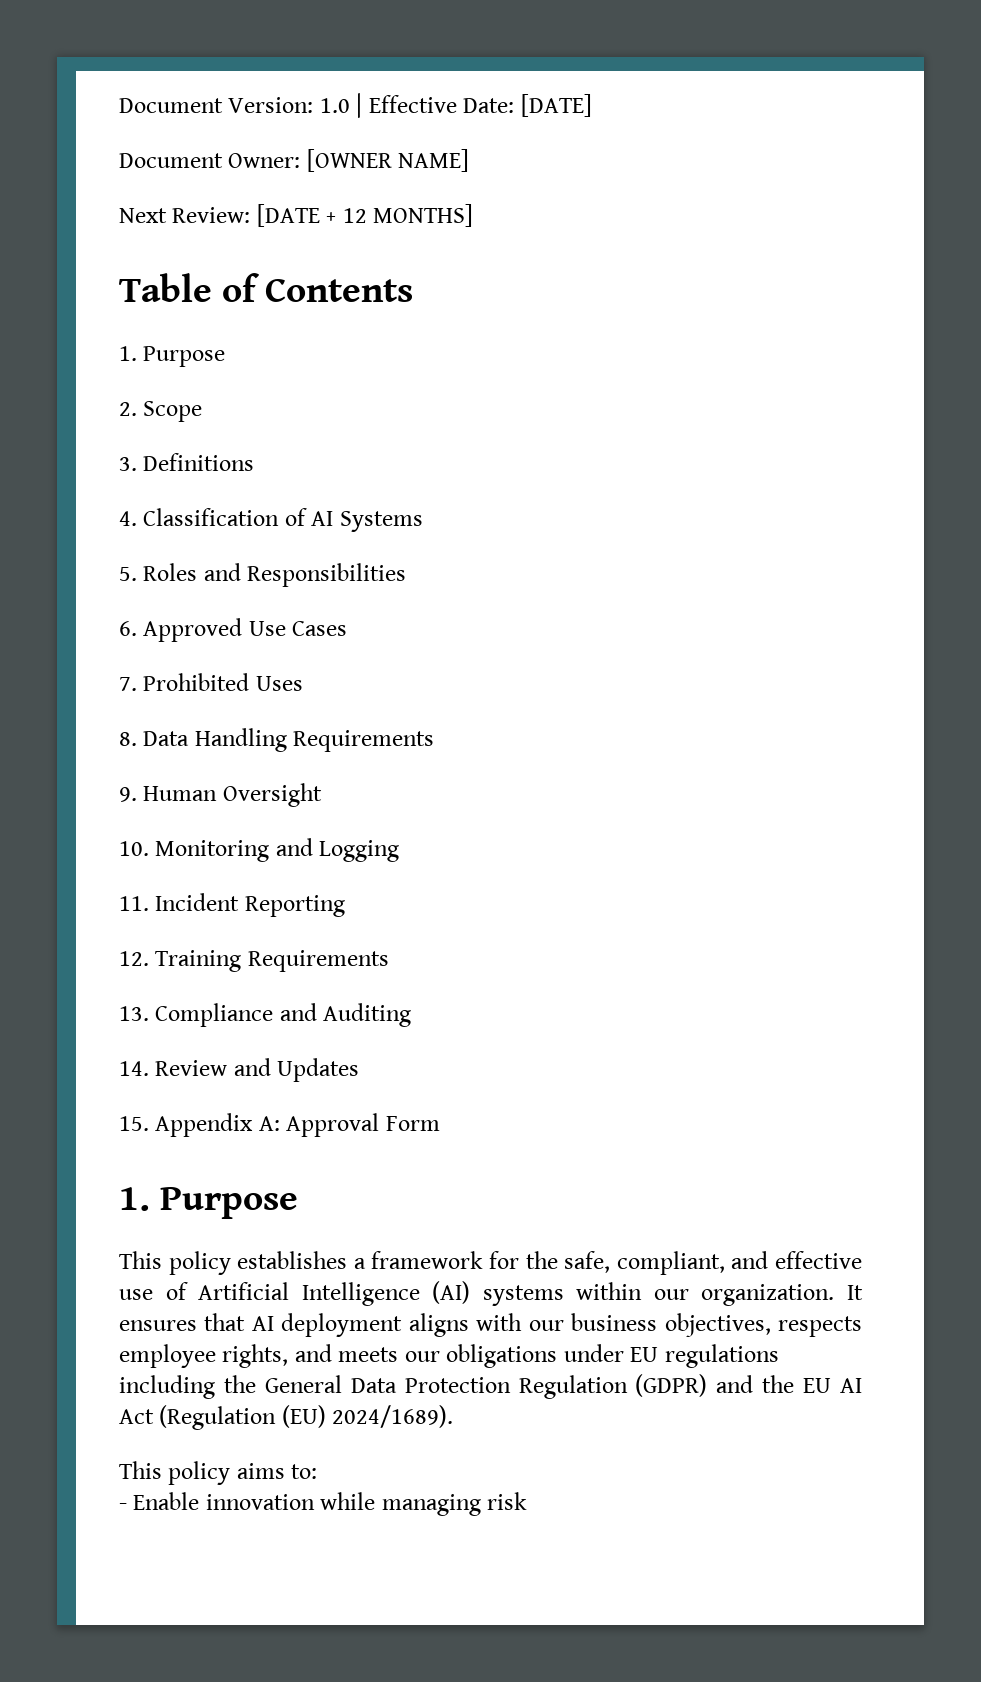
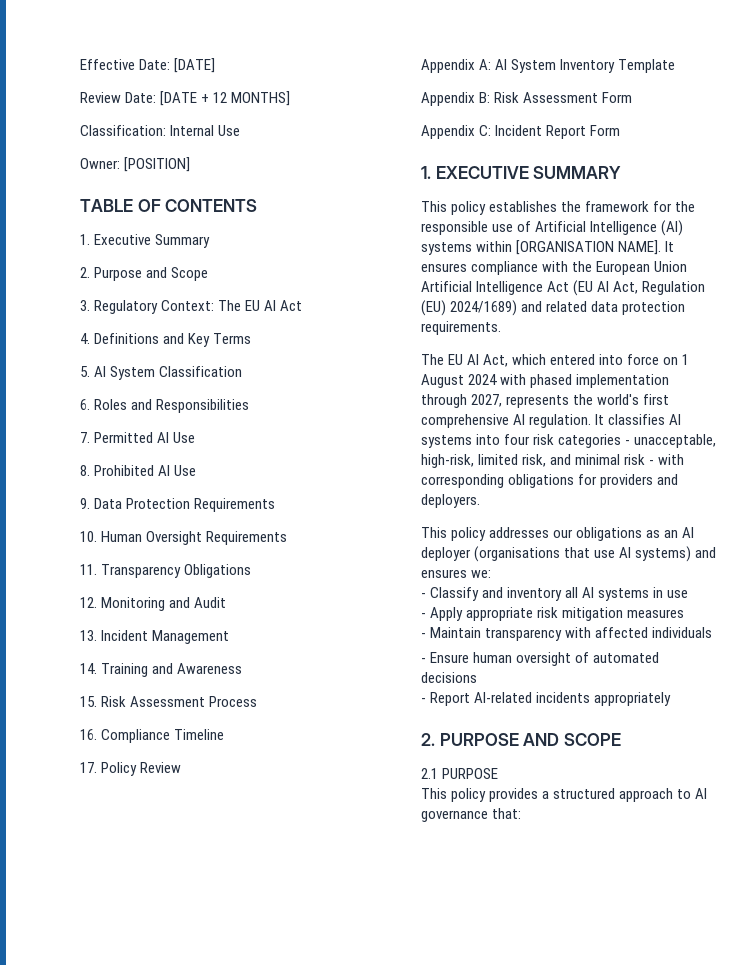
[119,93,363,118] Document Version: 1.0 | -> (80, 64) none
[119,149,470,172] [119,204,474,227] [119,273,414,302] [119,346,226,367] [119,402,137,416] Document Owner: [OWNER NAME] // Next Review: [DATE + 12 MONTHS] // Table of Contents // 1. Purpose // 2. -> [80,91,291,106] [80,125,241,136] [80,157,191,172] [80,199,258,212] [80,234,211,248] [80,267,168,281] Review Date: [DATE + 12 MONTHS] // Classification: Internal Use // Owner: [POSITION] // TABLE OF CONTENTS // 1. Executive Summary // 2. Purpose and
[143,453,255,471] [119,508,423,532] [119,563,407,587] [119,618,348,642] [119,673,303,691] [119,728,435,752] [119,787,137,802] Definitions // 4. Classification of AI Systems // 5. Roles and Responsibilities // 6. Approved Use Cases // 7. Prohibited Uses // 8. Data Handling Requirements // 9. -> [94,300,303,314] [80,333,252,347] [80,366,243,380] [80,399,250,413] [80,432,196,443] [80,465,197,476] [80,498,276,512] [80,531,97,542] Regulatory Context: The EU AI Act // 4. Definitions and Key Terms // 5. AI System Classification // 6. Roles and Responsibilities // 7. Permitted AI Use // 8. Prohibited AI Use // 9. Data Protection Requirements // 10.
[119,838,400,862] [119,893,345,917] [119,950,389,972] [119,1003,412,1027] [119,1058,360,1082] [119,1113,380,1137] // 10. Monitoring and Logging // 11. Incident Reporting // 12. Training Requirements // 13. Compliance and Auditing // 14. Review and Updates // 15. Appendix A: Approval -> [206,531,288,545] [80,564,252,578] [80,597,227,611] [80,630,230,644] [80,663,243,677] [80,696,258,707] [80,729,225,743] [80,762,182,776] [421,59,676,73] [421,92,633,106] [421,125,587,139] Requirements // 11. Transparency Obligations // 12. Monitoring and Audit // 13. Incident Management // 14. Training and Awareness // 15. Risk Assessment Process // 16. Compliance Timeline // 17. Policy Review // Appendix A: AI System Inventory Template // Appendix B: Risk Assessment Form // Appendix C: Incident Report
[160,1187,299,1219] Purpose -> [435,166,622,179] EXECUTIVE SUMMARY
[353,1258,366,1269] a -> [561,201,582,212] the
[564,1251,862,1275] safe, compliant, and effective -> [421,221,488,235] responsible
[653,1284,863,1306] [119,1313,862,1337] [119,1344,779,1368] [119,1374,862,1399] [119,1405,454,1430] [119,1461,318,1485] [119,1492,528,1516] our organization. It ensures that AI deployment aligns with our business objectives, respects employee rights, and meets our obligations under EU regulations including the General Data Protection Regulation (GDPR) and the EU AI Act (Regulation (EU) 2024/1689). // This policy aims to: // - Enable innovation while managing risk -> [516,240,675,255] [421,261,688,275] [421,280,706,296] [421,300,686,316] [421,321,501,335] [421,354,690,367] [421,374,670,388] [421,394,670,408] [421,414,682,428] [421,434,717,448] [421,454,685,468] [421,474,679,488] [421,494,480,508] [421,527,695,541] [421,546,717,562] [421,569,492,578] [421,587,689,601] [421,607,685,621] [421,627,713,641] [421,652,660,666] [421,672,477,683] [421,692,672,706] [421,733,621,746] [421,768,499,779] [421,788,708,802] [421,808,522,822] [ORGANISATION NAME]. It ensures compliance with the European Union Artificial Intelligence Act (EU AI Act, Regulation (EU) 2024/1689) and related data protection requirements. // The EU AI Act, which entered into force on 1 August 2024 with phased implementation through 2027, represents the world's first comprehensive AI regulation. It classifies AI systems into four risk categories - unacceptable, high-risk, limited risk, and minimal risk - with corresponding obligations for providers and deployers. // This policy addresses our obligations as an AI deployer (organisations that use AI systems) and ensures we: // - Classify and inventory all AI systems in use // - Apply appropriate risk mitigation measures // - Maintain transparency with affected individuals // - Ensure human oversight of automated decisions // - Report AI-related incidents appropriately // 2. PURPOSE AND SCOPE // 2.1 PURPOSE // This policy provides a structured approach to AI governance that:

